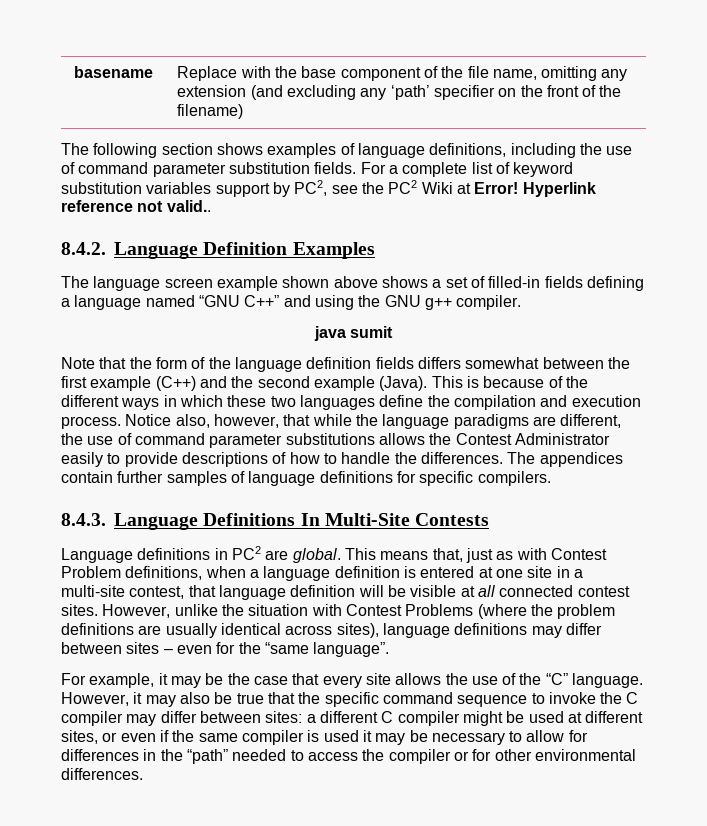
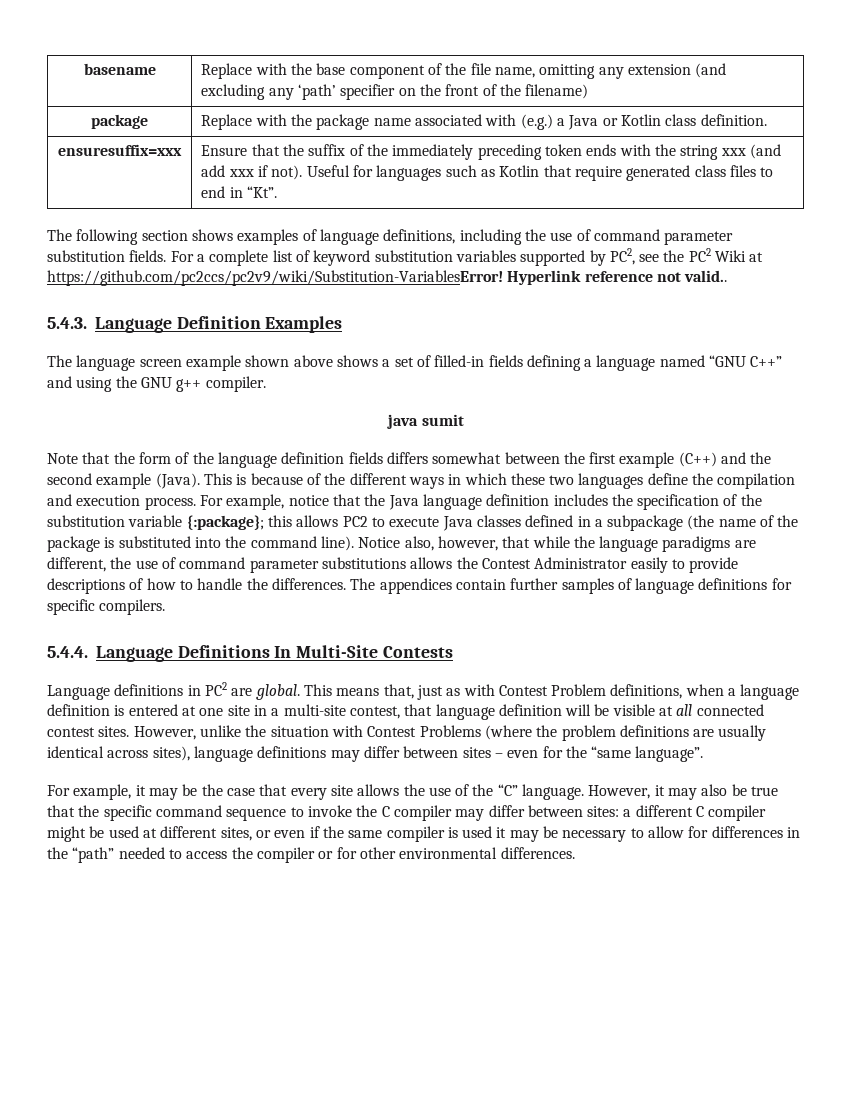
(244, 111) none -> [91,114,148,129] [201,114,767,130] [58,144,182,156] [201,144,781,160] [201,165,774,181] [201,186,278,198] // package | Replace with the package name associated with (e.g.) a Java or Kotlin class definition. // ensuresuffix=xxx | Ensure that the suffix of the immediately preceding token ends with the string xxx (and add xxx if not). Useful for languages such as Kotlin that require generated class files to end in “Kt”.
[215,183,270,197] support -> [520,250,586,266] supported
[474,182,519,194] Error! -> [47,270,503,286] https://github.com/pc2ccs/pc2v9/wiki/Substitution-VariablesError!
[61,242,106,255] 8.4.2. -> [47,317,87,329] 5.4.3.
(121, 422) none -> [199,494,762,510] [47,515,799,531] [47,536,354,552] For example, notice that the Java language definition includes the specification of the substitution variable {:package}; this allows PC2 to execute Java classes defined in a subpackage (the name of the package is substituted into the command line).
[61,513,106,526] 8.4.3. -> [47,646,88,658] 5.4.4.

